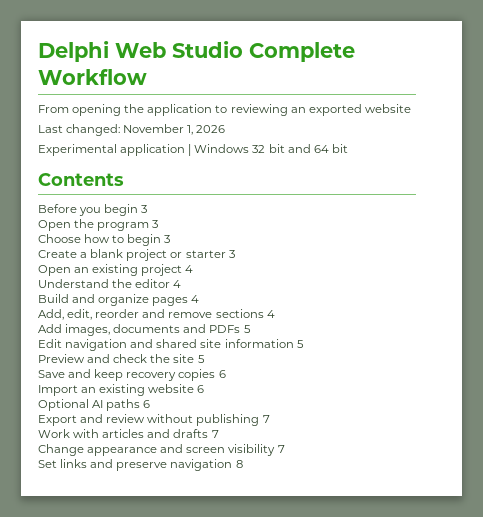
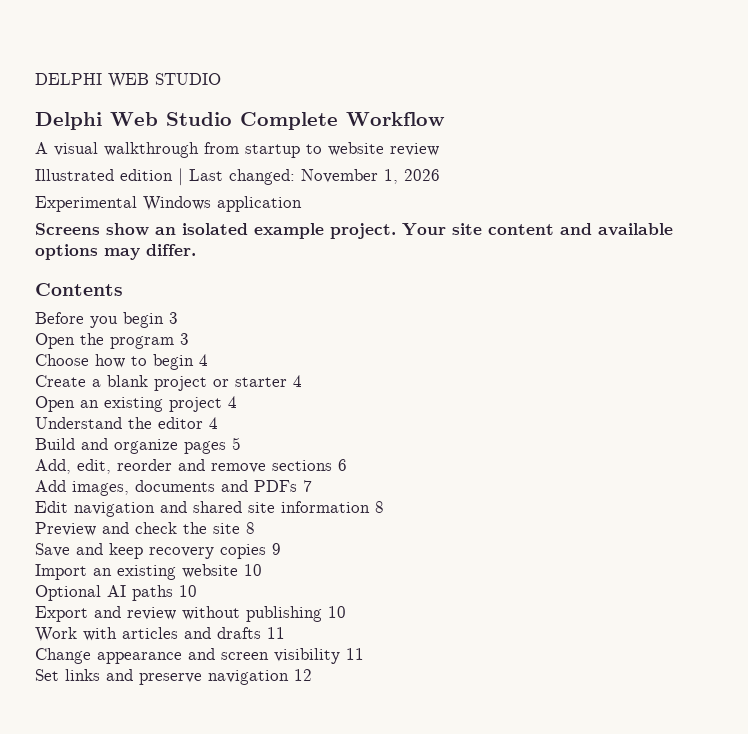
(38, 51) none -> [35,73,221,88] DELPHI WEB STUDIO //
[38,104,411,116] From opening the application to reviewing an exported website // -> [35,142,439,158] [35,168,183,186] A visual walkthrough from startup to website review // Illustrated edition |
[120,144,348,156] application | Windows 32 bit and 64 bit -> [143,196,302,212] [35,223,673,239] [35,244,196,260] Windows application // Screens show an isolated example project. Your site content and available options may differ.
[164,235,171,243] 3 -> [199,354,208,366] 4
[228,250,235,258] 3 -> [293,375,302,387] 4
[191,295,200,303] 4 -> [232,437,241,450] 5
[266,310,275,318] 4 -> [338,459,347,471] 6
[243,325,251,333] 5 -> [303,480,312,492] 7
[296,340,304,348] 5 -> [375,501,384,513] 8
[197,355,205,363] 5 -> [246,522,255,534] 8
[218,370,226,378] 6 -> [272,543,281,555] 9
[197,385,205,393] 6 -> [244,564,262,576] 10
[143,400,151,408] 6 -> [179,585,197,597] 10
[262,415,270,423] 7 -> [328,606,346,618] 10
[211,430,219,438] 7 -> [267,627,285,639] 11
[277,445,285,453] 7 -> [346,648,364,660] 11
[235,460,243,468] 8 -> [294,669,312,681] 12

